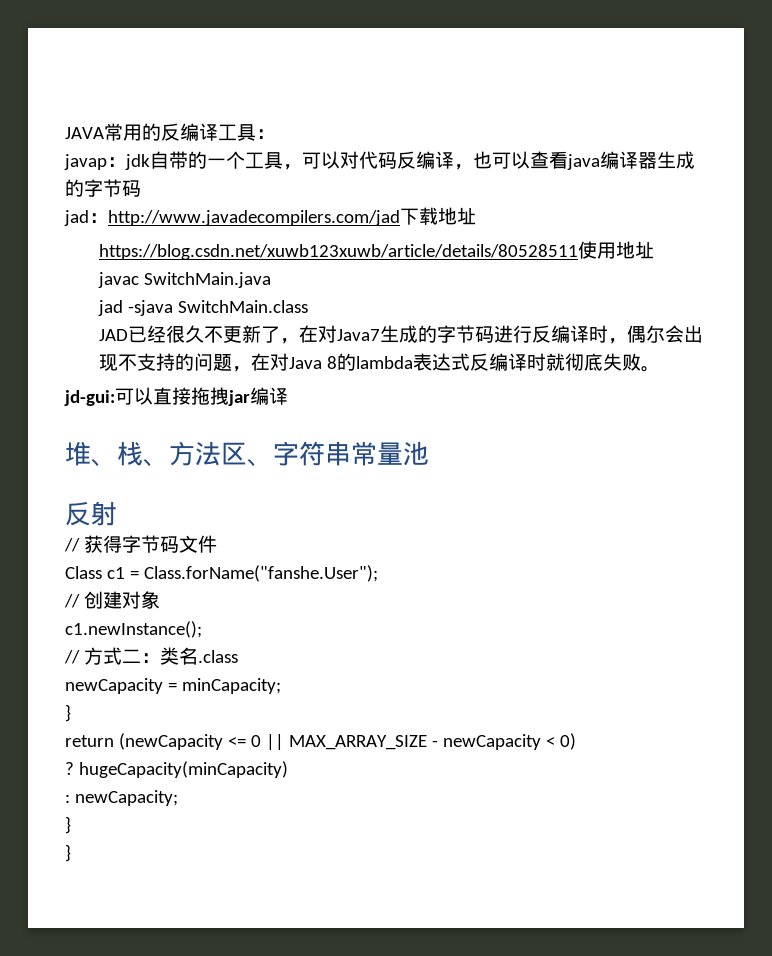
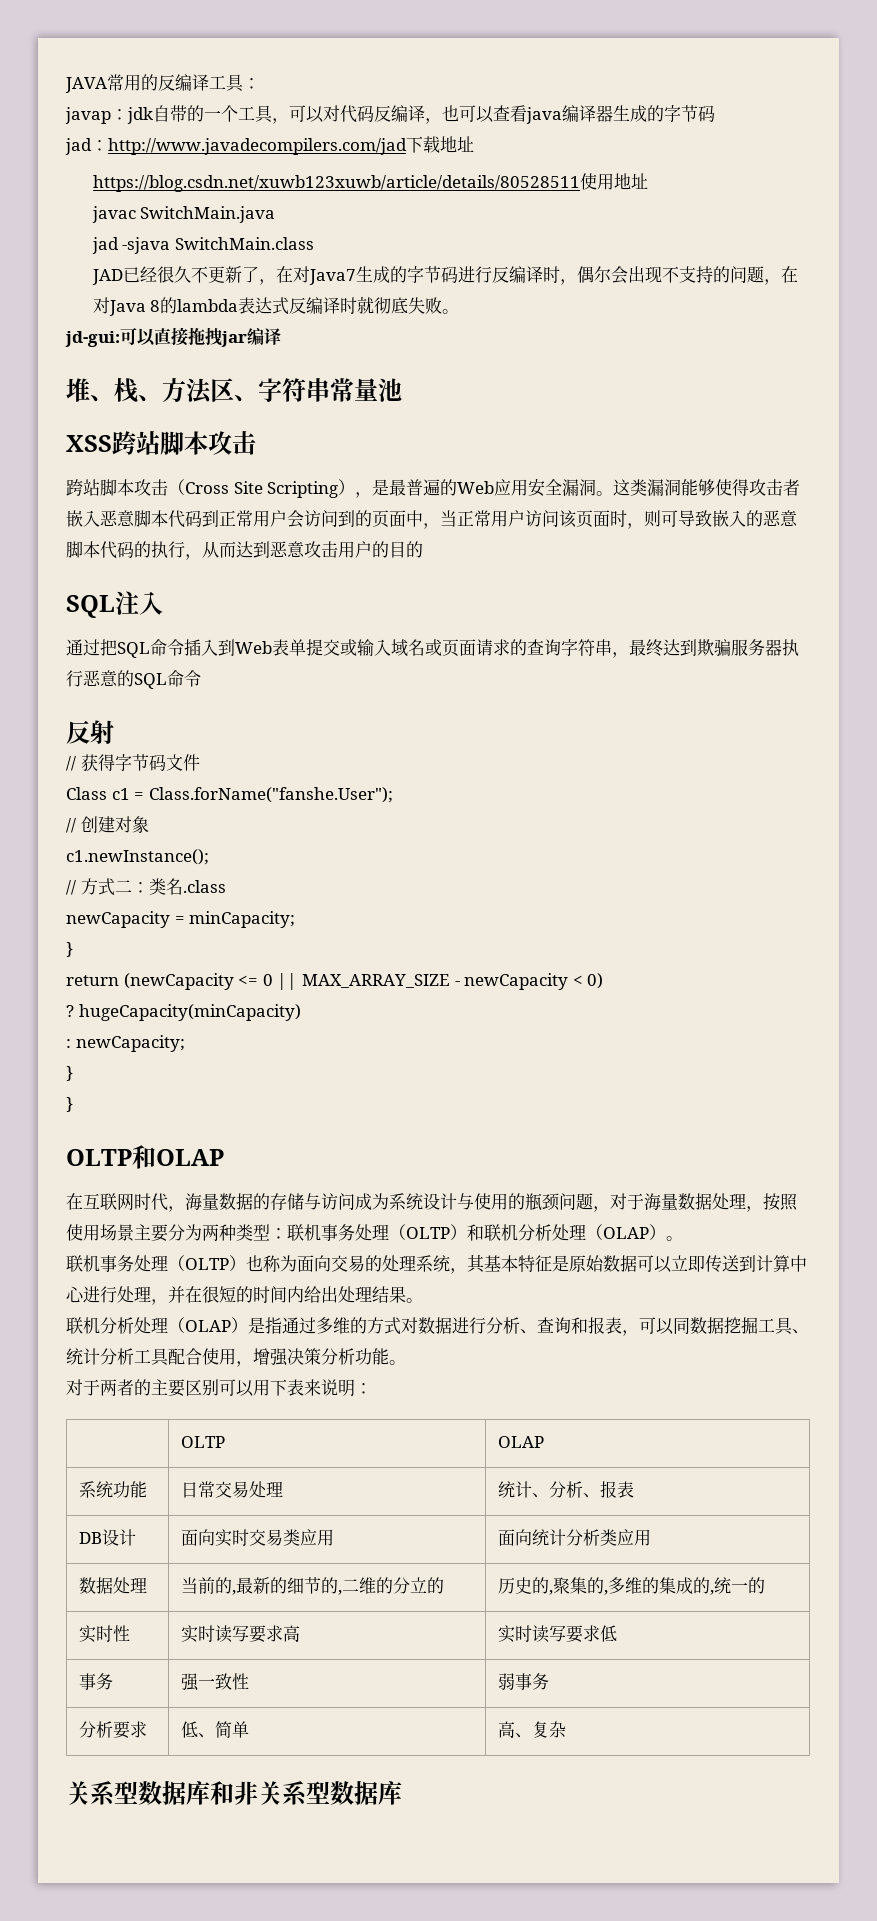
(429, 453) none -> [66,431,256,455] [66,479,801,498] [66,510,798,529] [66,541,423,560] [66,591,163,618] [66,639,799,658] [66,670,201,689] // XSS跨站脚本攻击 // 跨站脚本攻击（Cross Site Scripting），是最普遍的Web应用安全漏洞。这类漏洞能够使得攻击者嵌入恶意脚本代码到正常用户会访问到的页面中，当正常用户访问该页面时，则可导致嵌入的恶意脚本代码的执行，从而达到恶意攻击用户的目的 // SQL注入 // 通过把SQL命令插入到Web表单提交或输入域名或页面请求的查询字符串，最终达到欺骗服务器执行恶意的SQL命令
(71, 853) none -> [66,1145,224,1169] [66,1193,798,1212] [66,1224,683,1242] [66,1254,807,1274] [66,1286,423,1305] [66,1317,809,1336] [66,1348,406,1367] [66,1379,372,1397] [181,1436,226,1448] [498,1436,545,1448] [79,1481,148,1498] [181,1481,284,1498] [498,1481,635,1498] [79,1529,137,1546] [181,1529,335,1547] [498,1529,652,1546] [79,1577,148,1594] [181,1577,445,1595] [498,1577,766,1595] [79,1625,131,1643] [181,1625,301,1643] [498,1625,618,1643] [79,1673,114,1690] [181,1673,250,1691] [498,1673,550,1690] [79,1721,148,1739] [181,1721,250,1738] [498,1721,567,1738] [66,1780,402,1806] // OLTP和OLAP // 在互联网时代，海量数据的存储与访问成为系统设计与使用的瓶颈问题，对于海量数据处理，按照使用场景主要分为两种类型：联机事务处理（OLTP）和联机分析处理（OLAP）。 // 联机事务处理（OLTP）也称为面向交易的处理系统，其基本特征是原始数据可以立即传送到计算中心进行处理，并在很短的时间内给出处理结果。 // 联机分析处理（OLAP）是指通过多维的方式对数据进行分析、查询和报表，可以同数据挖掘工具、统计分析工具配合使用，增强决策分析功能。 // 对于两者的主要区别可以用下表来说明： // | OLTP | OLAP // 系统功能 | 日常交易处理 | 统计、分析、报表 // DB设计 | 面向实时交易类应用 | 面向统计分析类应用 // 数据处理 | 当前的,最新的细节的,二维的分立的 | 历史的,聚集的,多维的集成的,统一的 // 实时性 | 实时读写要求高 | 实时读写要求低 // 事务 | 强一致性 | 弱事务 // 分析要求 | 低、简单 | 高、复杂 // 关系型数据库和非关系型数据库

